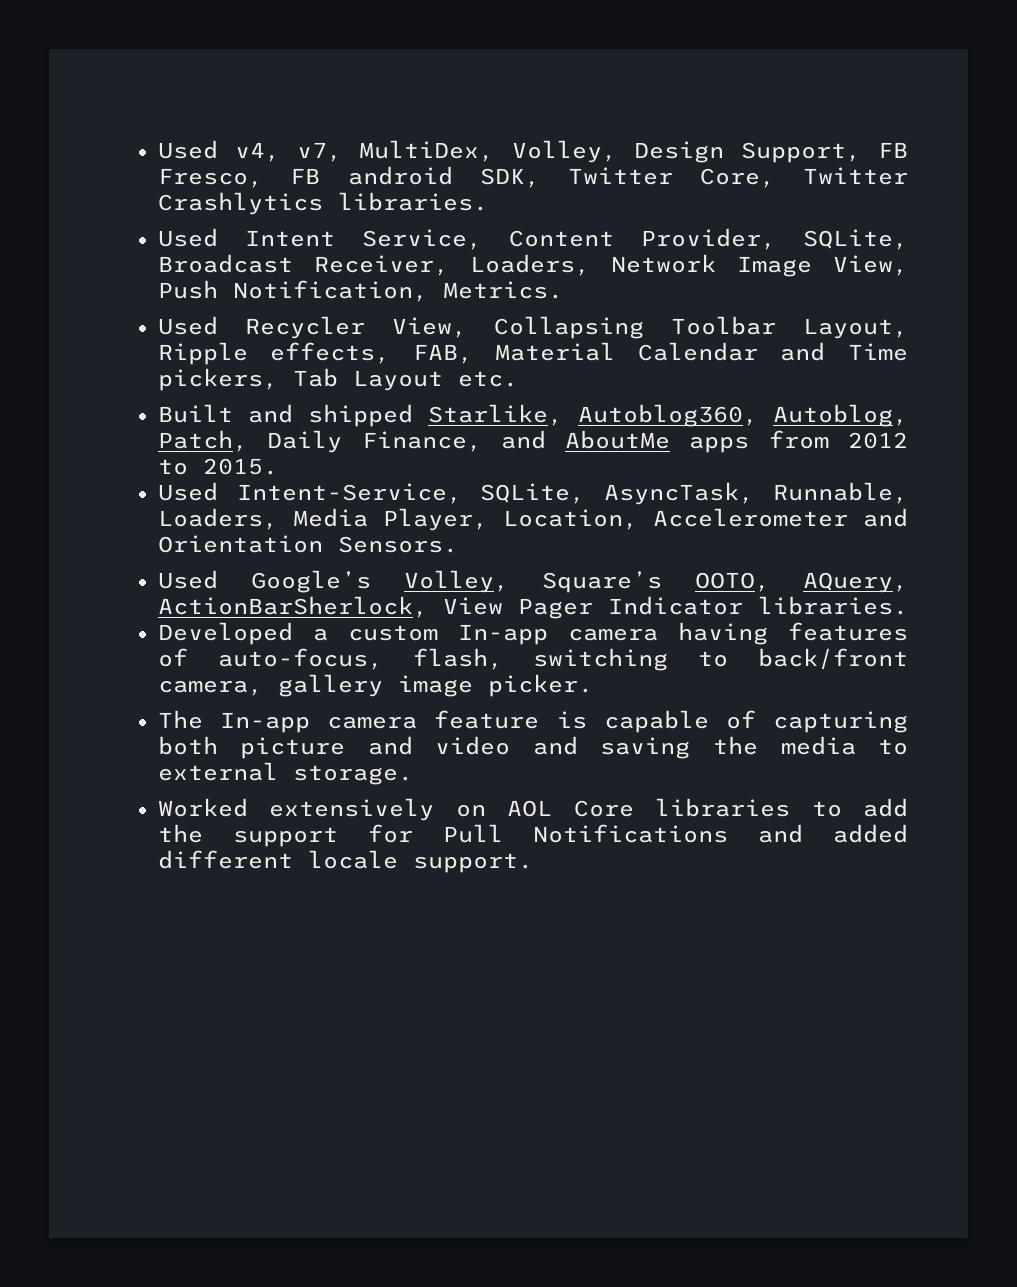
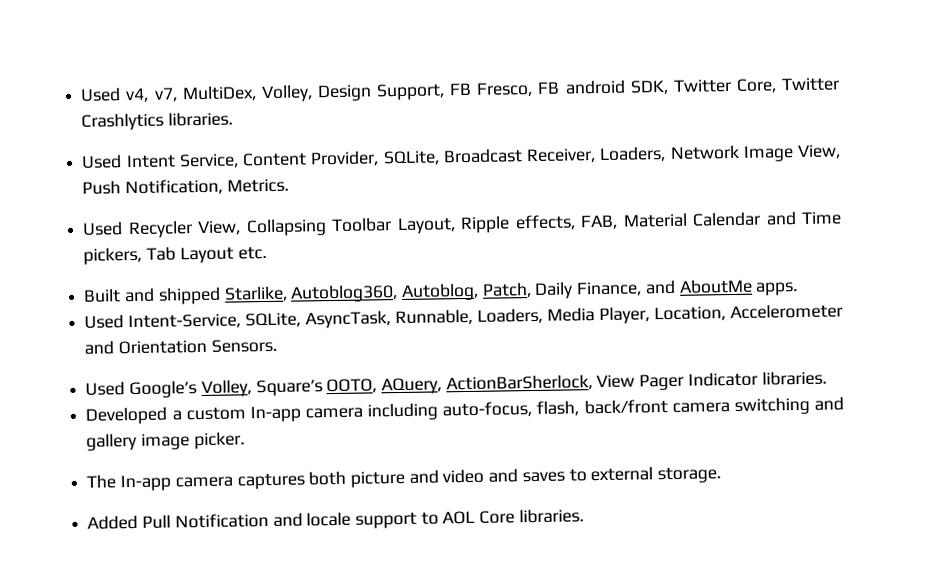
[689,430,908,453] [157,458,278,475] apps from 2012 to 2015. -> [755,282,799,296] apps.
[677,622,908,645] [157,648,908,671] [157,680,263,696] having features of auto-focus, flash, switching to back/front camera, -> [367,396,844,421] including auto-focus, flash, back/front camera switching and
[434,710,908,733] feature is capable of capturing -> [236,472,305,490] captures
[600,736,856,759] saving the media -> [521,471,565,483] saves
[157,798,908,821] [157,824,908,847] [157,850,533,873] Worked extensively on AOL Core libraries to add the support for Pull Notifications and added different locale support. -> [87,508,584,530] Added Pull Notification and locale support to AOL Core libraries.

